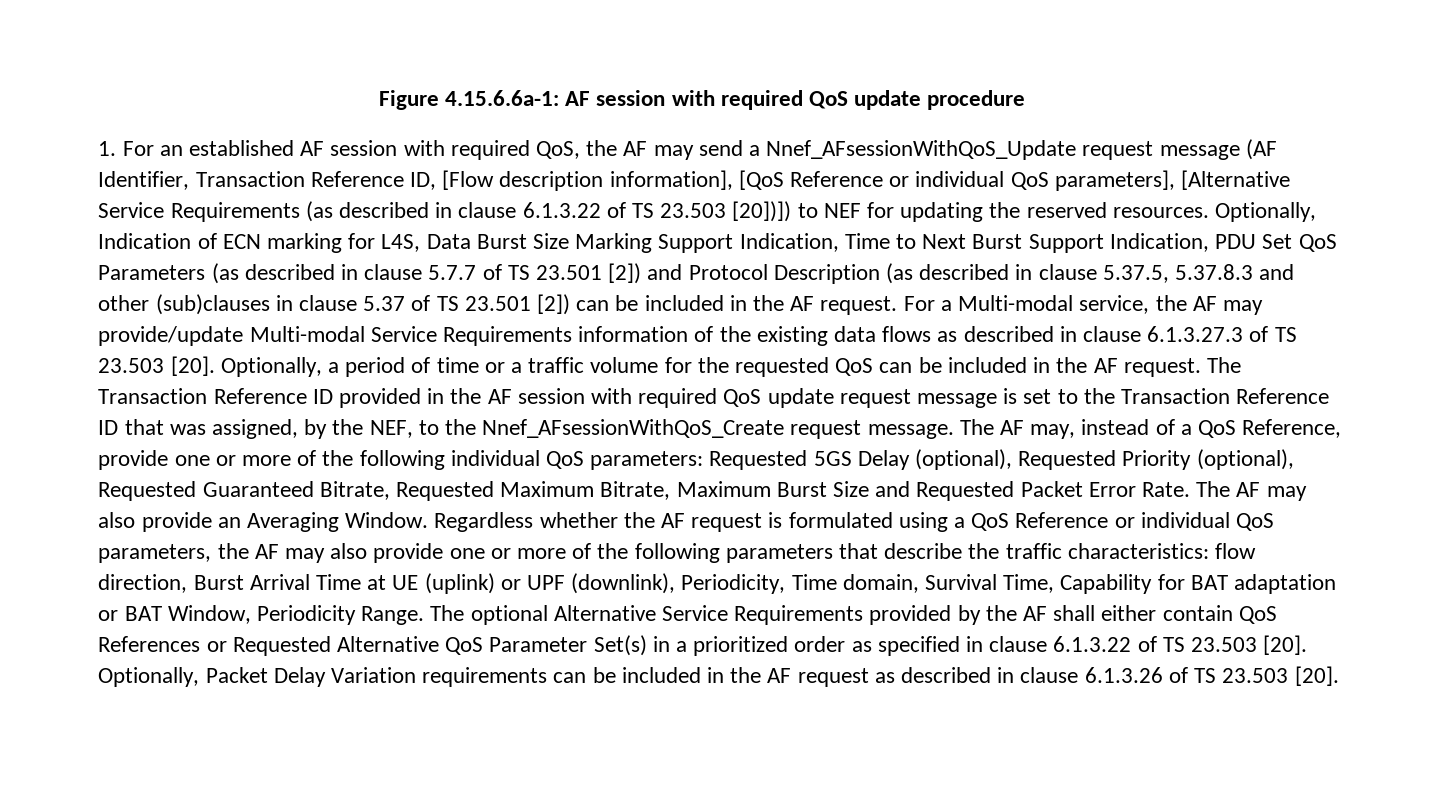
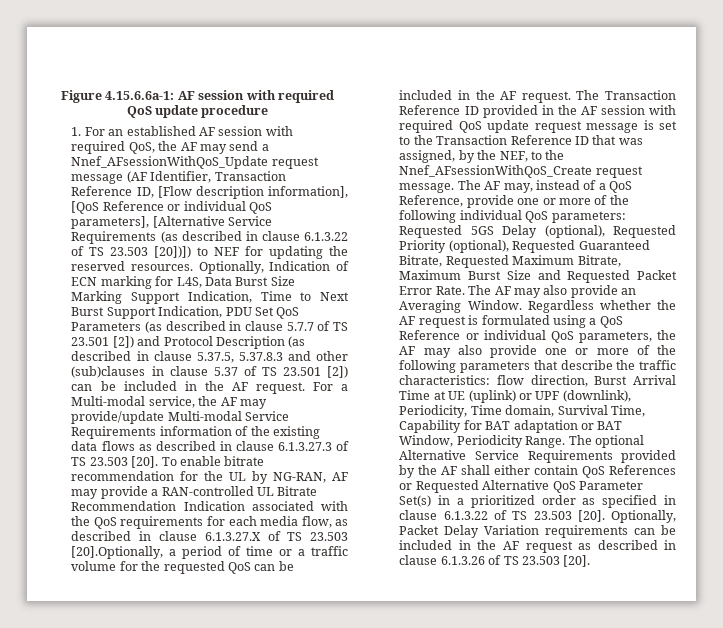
[220,357,322,377] Optionally, -> [161,456,265,466] [71,471,348,484] [71,486,318,499] [71,501,348,511] [71,516,348,529] [71,531,348,541] [71,546,164,559] To enable bitrate recommendation for the UL by NG-RAN, AF may provide a RAN-controlled UL Bitrate Recommendation Indication associated with the QoS requirements for each media flow, as described in clause 6.1.3.27.X of TS 23.503 [20].Optionally,

